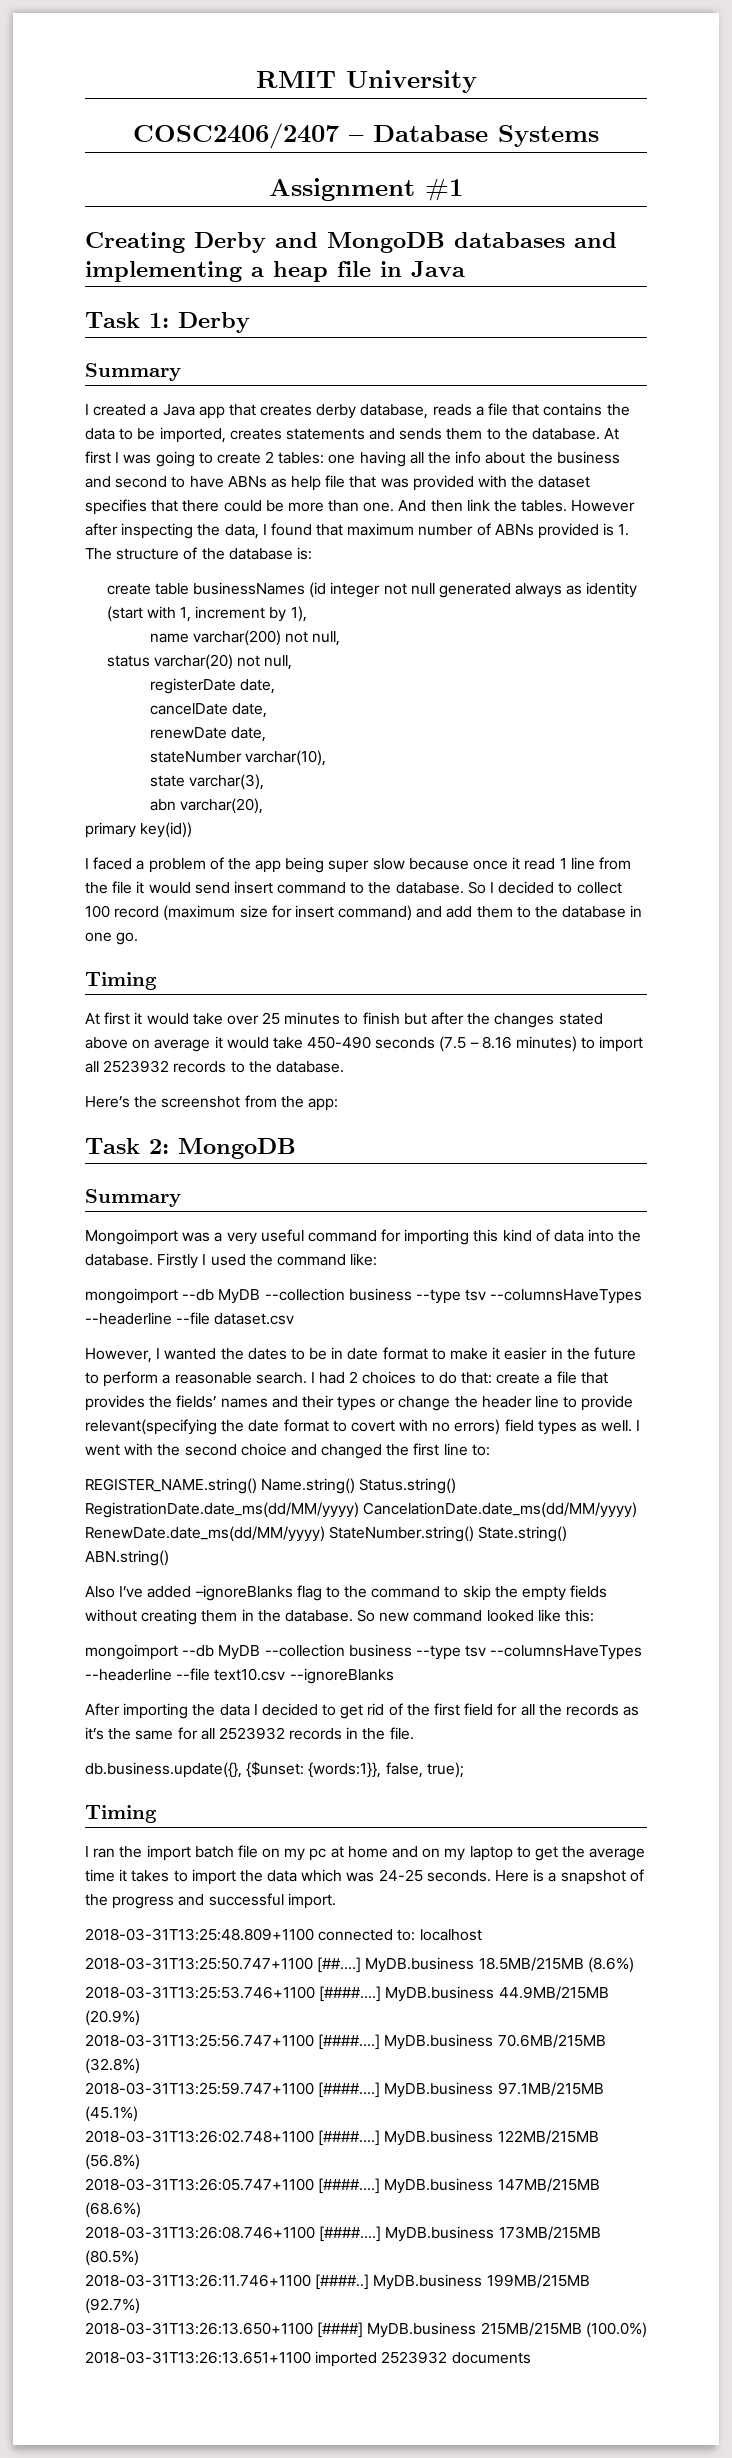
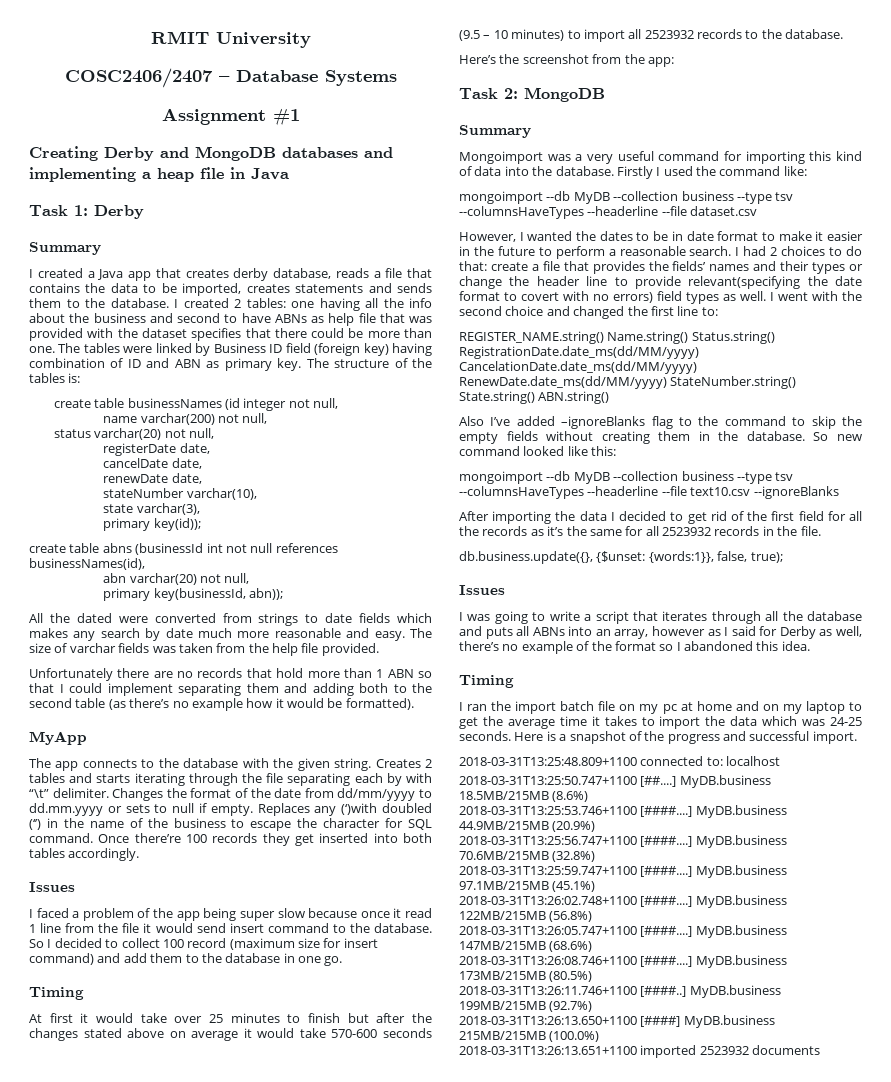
[604,428,620,440] [85,451,261,467] At first I was going to create -> [174,298,229,308] I created
[398,499,636,512] [85,523,630,539] And then link the tables. However after inspecting the data, I found that maximum number of ABNs provided is 1. -> [58,343,432,356] [29,358,302,371] The tables were linked by Business ID field (foreign key) having combination of ID and ABN as primary key.
[228,548,293,560] database -> [29,373,65,383] tables
[410,582,638,598] [106,606,307,622] null generated always as identity (start with 1, increment by 1), -> [313,398,339,409] null,
[149,798,264,814] [85,822,193,838] abn varchar(20), // primary key(id)) -> [103,518,201,531] [29,543,338,555] [29,558,145,570] [103,573,250,585] [103,588,284,601] [29,613,432,626] [29,628,432,641] [29,643,379,656] [29,668,433,681] [29,683,432,696] [29,698,414,711] [29,731,87,745] [29,758,432,771] [29,773,432,786] [29,788,432,801] [29,803,433,816] [29,818,433,831] [29,833,432,846] [29,848,140,861] [29,882,75,892] primary key(id)); // create table abns (businessId int not null references businessNames(id), // abn varchar(20) not null, // primary key(businessId, abn)); // All the dated were converted from strings to date fields which makes any search by date much more reasonable and easy. The size of varchar fields was taken from the help file provided. // Unfortunately there are no records that hold more than 1 ABN so that I could implement separating them and adding both to the second table (as there’s no example how it would be formatted). // MyApp // The app connects to the database with the given string. Creates 2 tables and starts iterating through the file separating each by with “\t” delimiter. Changes the format of the date from dd/mm/yyyy to dd.mm.yyyy or sets to null if empty. Replaces any (‘)with doubled (‘’) in the name of the business to escape the character for SQL command. Once there’re 100 records they get inserted into both tables accordingly. // Issues
[307,1036,512,1052] 450-490 seconds (7.5 – 8.16 -> [331,1028,432,1038] [459,30,508,41] 570-600 seconds (9.5 – 10
(464, 1770) none -> [459,585,505,595] [459,611,862,624] [459,626,862,639] [459,641,810,654] // Issues // I was going to write a script that iterates through all the database and puts all ABNs into an array, however as I said for Derby as well, there’s no example of the format so I abandoned this idea.

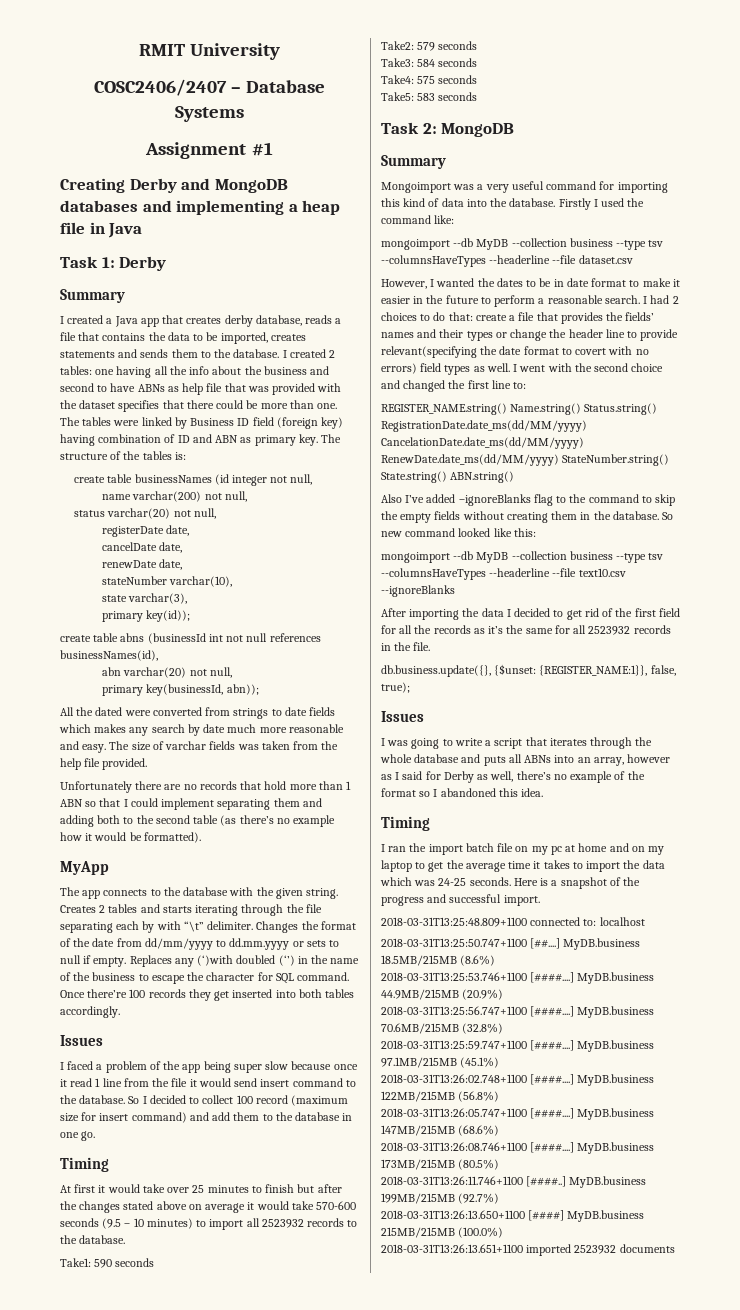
[459,54,674,67] Here’s the screenshot from the app: -> [60,1258,155,1268] [381,41,478,51] [381,58,478,67] [381,75,478,84] [381,92,478,101] Take1: 590 seconds // Take2: 579 seconds // Take3: 584 seconds // Take4: 575 seconds // Take5: 583 seconds
[648,551,714,563] {words:1}}, -> [539,665,648,676] {REGISTER_NAME:1}},
[765,611,803,621] all the -> [635,737,653,746] [380,754,412,763] the whole

